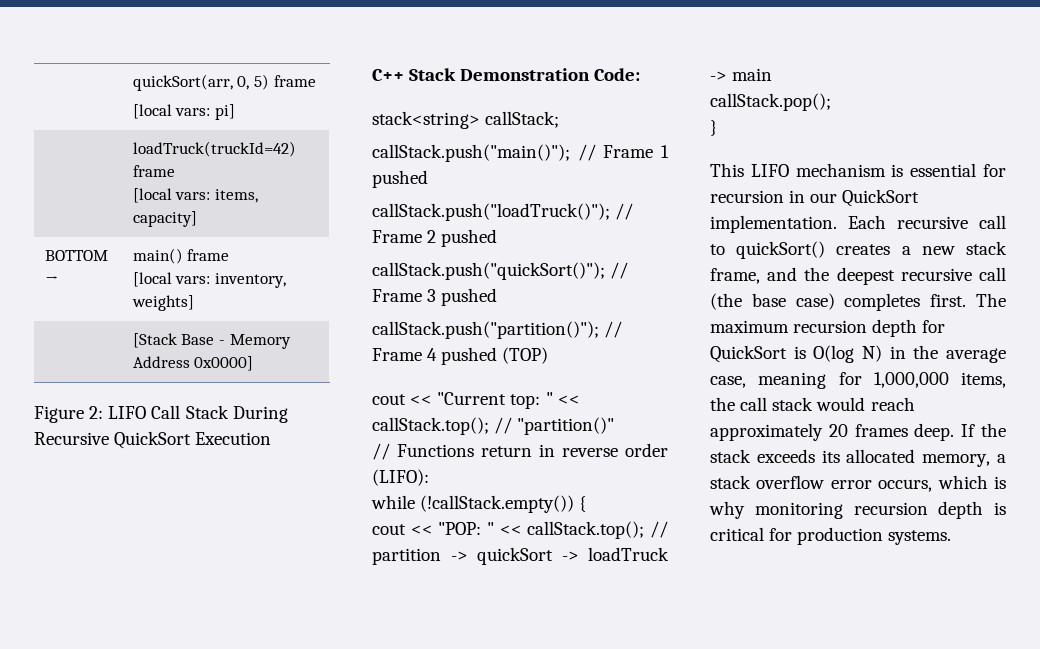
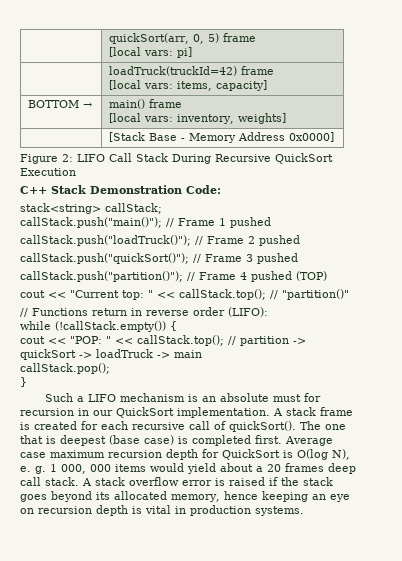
[710,163,744,177] This -> [45,393,85,402] Such a
[910,163,977,177] essential -> [202,393,302,402] an absolute must
[848,215,1006,229] [710,241,1007,259] [710,267,1006,285] [710,293,1006,311] Each recursive call to quickSort() creates a new stack frame, and the deepest recursive call (the base case) completes first. The -> [273,407,353,416] [20,421,346,432] [20,435,333,446] [20,452,46,458] A stack frame is created for each recursive call of quickSort(). The one that is deepest (base case) is completed first. Average case
[862,345,1006,363] [710,372,1006,389] [710,397,915,411] [710,423,1006,441] [710,449,1006,467] [710,475,1006,492] [709,501,843,519] N) in the average case, meaning for 1,000,000 items, the call stack would reach approximately 20 frames deep. If the stack exceeds its allocated memory, a stack overflow error occurs, which is why monitoring -> [332,449,350,460] [20,463,356,474] [20,477,333,486] [20,491,350,502] [20,508,34,514] N), e. g. 1 000, 000 items would yield about a 20 frames deep call stack. A stack overflow error is raised if the stack goes beyond its allocated memory, hence keeping an eye on
[710,527,793,541] critical for -> [145,505,186,514] vital in

